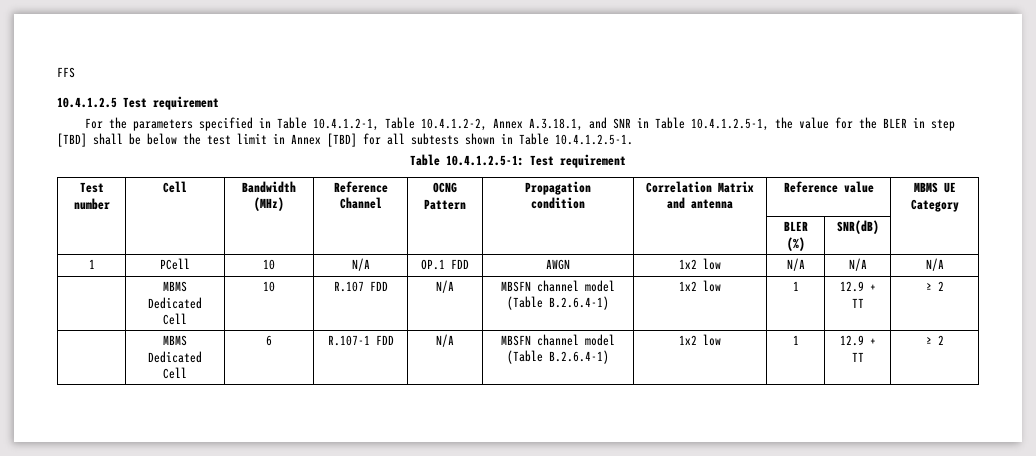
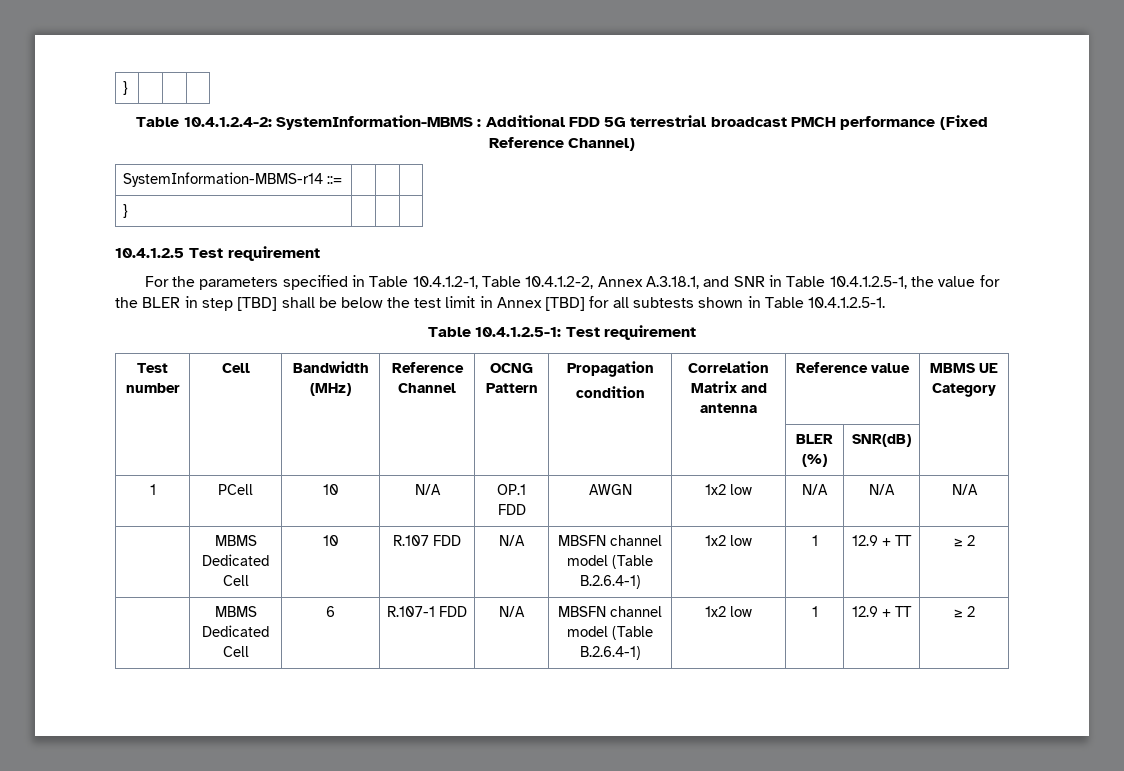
[57,67,75,78] FFS -> [122,81,128,95] [136,115,988,130] [488,137,636,151] [122,172,342,187] [122,204,128,218] } | | | // Table 10.4.1.2.4-2: SystemInformation-MBMS : Additional FDD 5G terrestrial broadcast PMCH performance (Fixed Reference Channel) // SystemInformation-MBMS-r14 ::= | | | // } | | |

